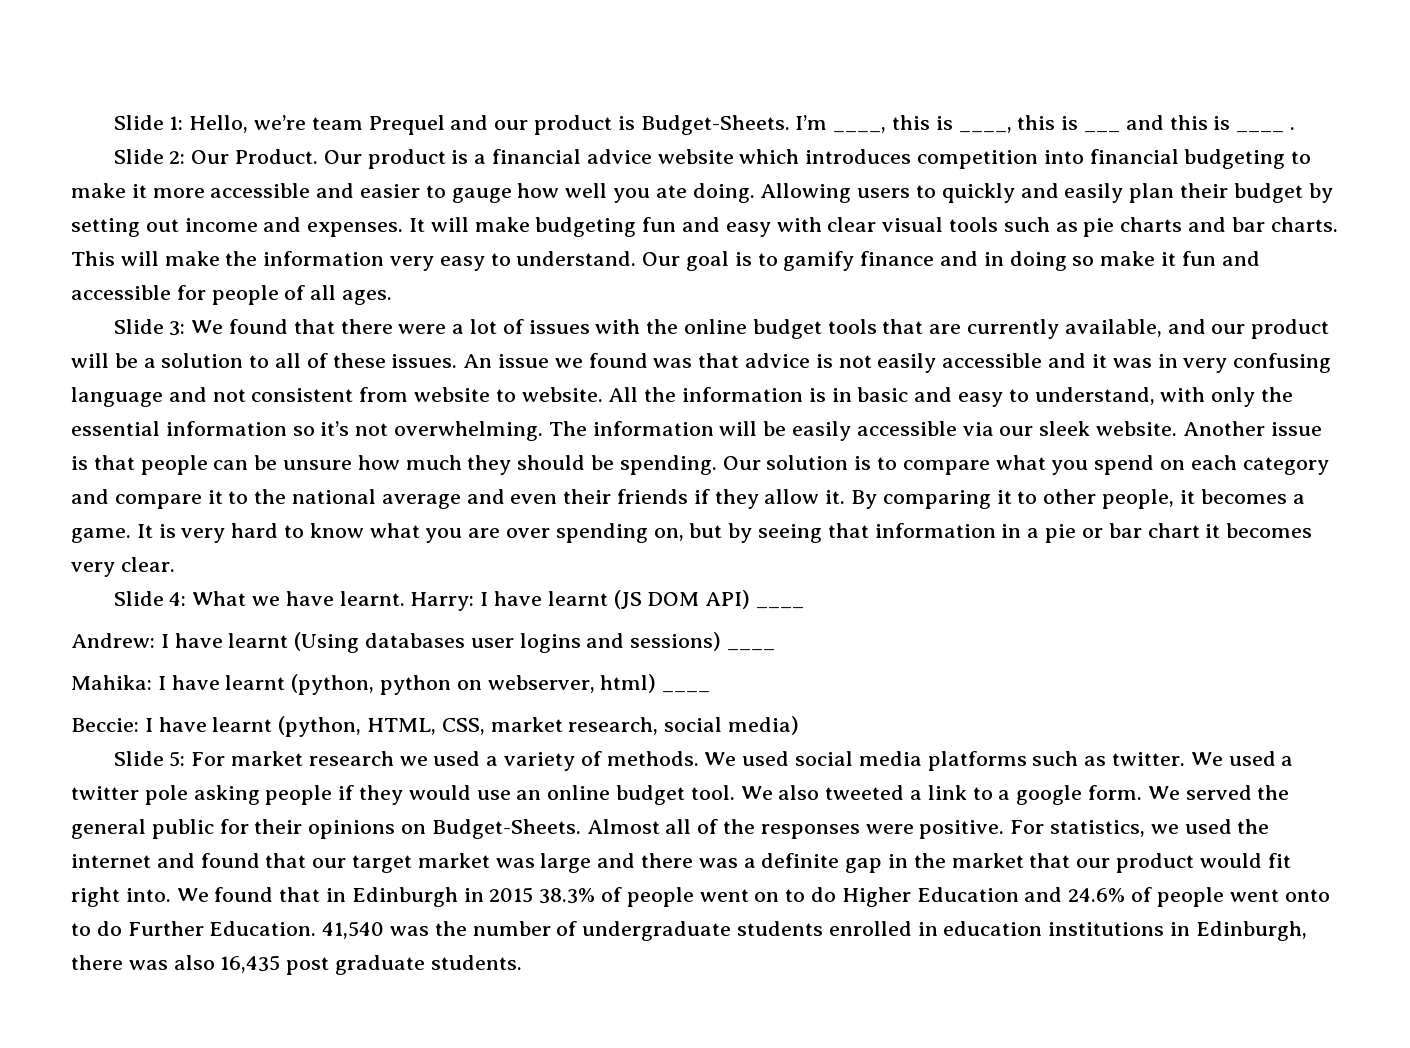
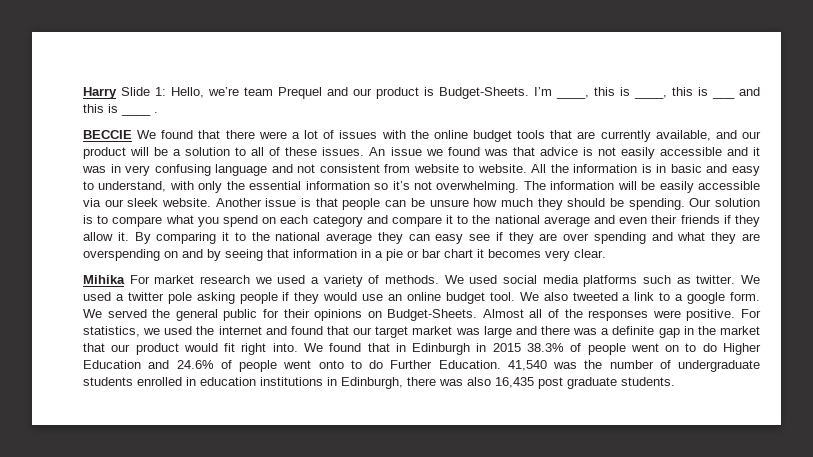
(113, 122) none -> [83,87,117,99] Harry
[113,149,1312,169] [71,183,1333,203] [71,217,1338,237] [71,251,1260,271] [71,285,393,305] [113,319,186,336] Slide 2: Our Product. Our product is a financial advice website which introduces competition into financial budgeting to make it more accessible and easier to gauge how well you ate doing. Allowing users to quickly and easily plan their budget by setting out income and expenses. It will make budgeting fun and easy with clear visual tools such as pie charts and bar charts. This will make the information very easy to understand. Our goal is to gamify finance and in doing so make it fun and accessible for people of all ages. // Slide 3: -> [83,130,132,139] BECCIE
[1043,489,1305,509] [71,523,723,543] other people, it becomes a game. It is very hard to know what you are over spending on, but -> [251,232,761,244] [83,249,203,261] the national average they can easy see if they are over spending and what they are overspending on and
[113,590,804,611] [71,632,776,653] [71,674,711,695] [71,716,800,737] [113,751,186,767] Slide 4: What we have learnt. Harry: I have learnt (JS DOM API) ____ // Andrew: I have learnt (Using databases user logins and sessions) ____ // Mahika: I have learnt (python, python on webserver, html) ____ // Beccie: I have learnt (python, HTML, CSS, market research, social media) // Slide 5: -> [83,275,125,284] Mihika

